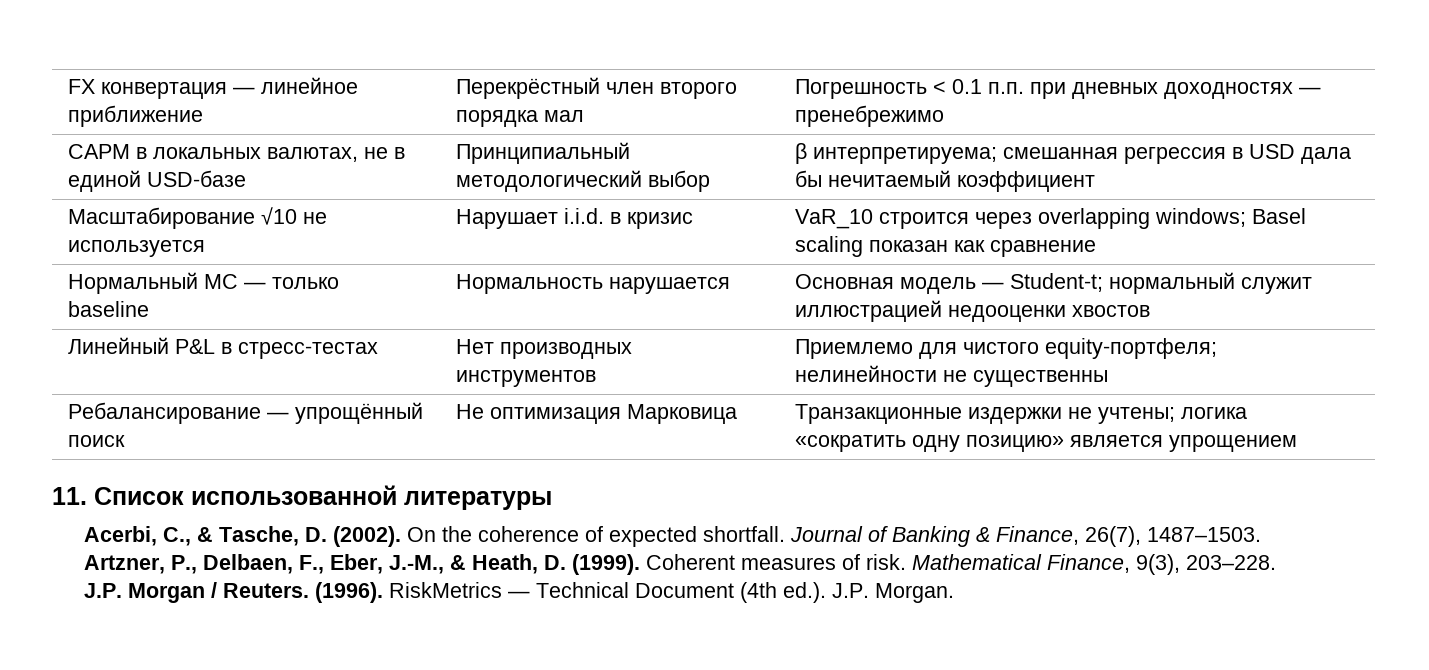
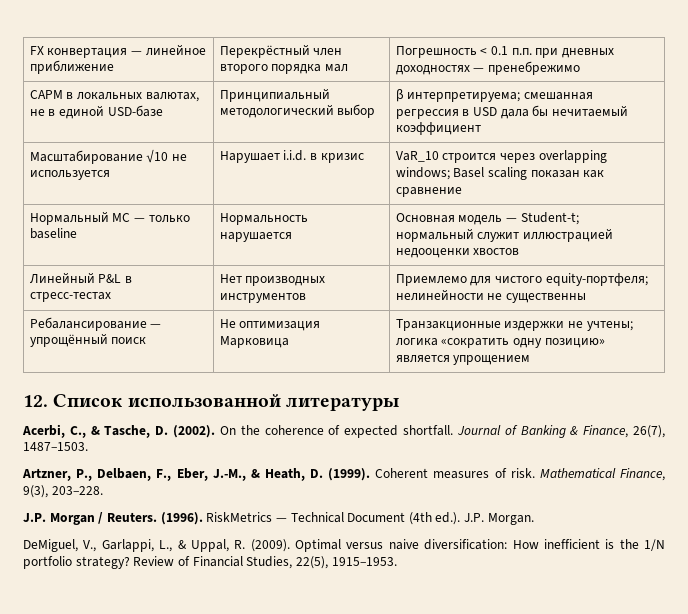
[52,487,87,505] 11. -> [23,395,48,407] 12.
(954, 593) none -> [23,539,665,552] [23,556,397,569] // DeMiguel, V., Garlappi, L., & Uppal, R. (2009). Optimal versus naive diversification: How inefficient is the 1/N portfolio strategy? Review of Financial Studies, 22(5), 1915–1953.

